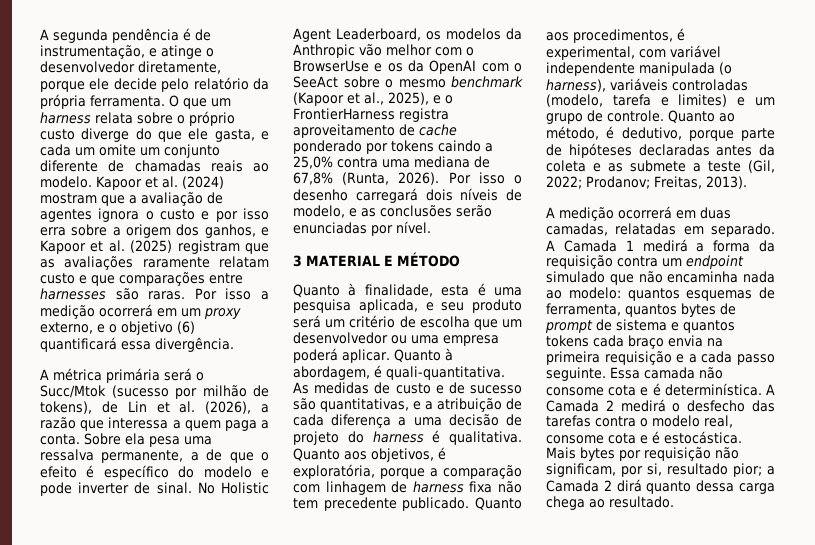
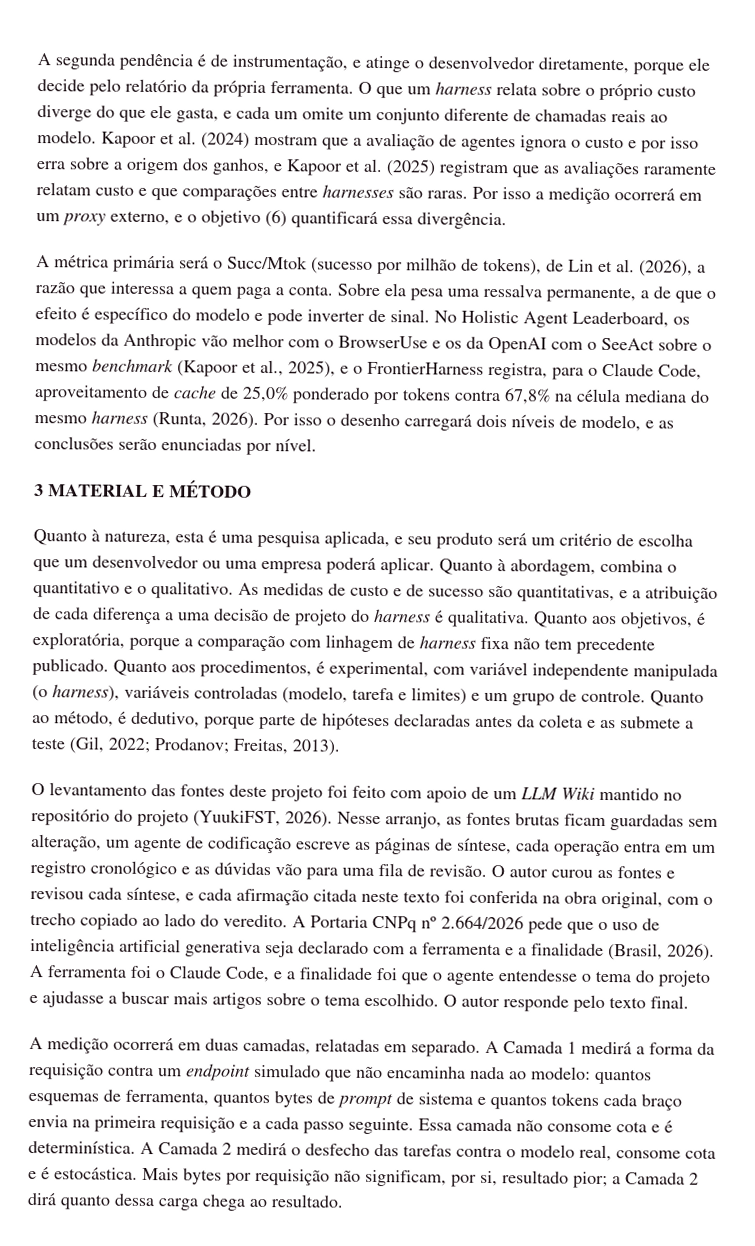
[398,108,449,122] registra -> [488,362,702,380] registra, para o Claude Code,
(457, 130) none -> [220,385,289,403] de 25,0%
[438,140,493,152] [293,156,490,169] [293,172,333,185] caindo a 25,0% contra uma mediana de 67,8% -> [454,388,710,405] [34,410,148,424] contra 67,8% na célula mediana do mesmo harness
[364,284,433,297] finalidade, -> [104,530,171,546] natureza,
[374,365,505,380] é quali-quantitativa. -> [600,559,677,573] [33,580,234,599] combina o quantitativo e o qualitativo.
(747, 182) none -> [31,782,682,803] [31,808,718,831] [30,833,716,857] [30,860,675,880] [30,886,713,909] [30,912,660,934] [30,937,715,961] [29,964,710,987] [29,991,689,1012] // O levantamento das fontes deste projeto foi feito com apoio de um LLM Wiki mantido no repositório do projeto (YuukiFST, 2026). Nesse arranjo, as fontes brutas ficam guardadas sem alteração, um agente de codificação escreve as páginas de síntese, cada operação entra em um registro cronológico e as dúvidas vão para uma fila de revisão. O autor curou as fontes e revisou cada síntese, e cada afirmação citada neste texto foi conferida na obra original, com o trecho copiado ao lado do veredito. A Portaria CNPq nº 2.664/2026 pede que o uso de inteligência artificial generativa seja declarado com a ferramenta e a finalidade (Brasil, 2026). A ferramenta foi o Claude Code, e a finalidade foi que o agente entendesse o tema do projeto e ajudasse a buscar mais artigos sobre o tema escolhido. O autor responde pelo texto final.

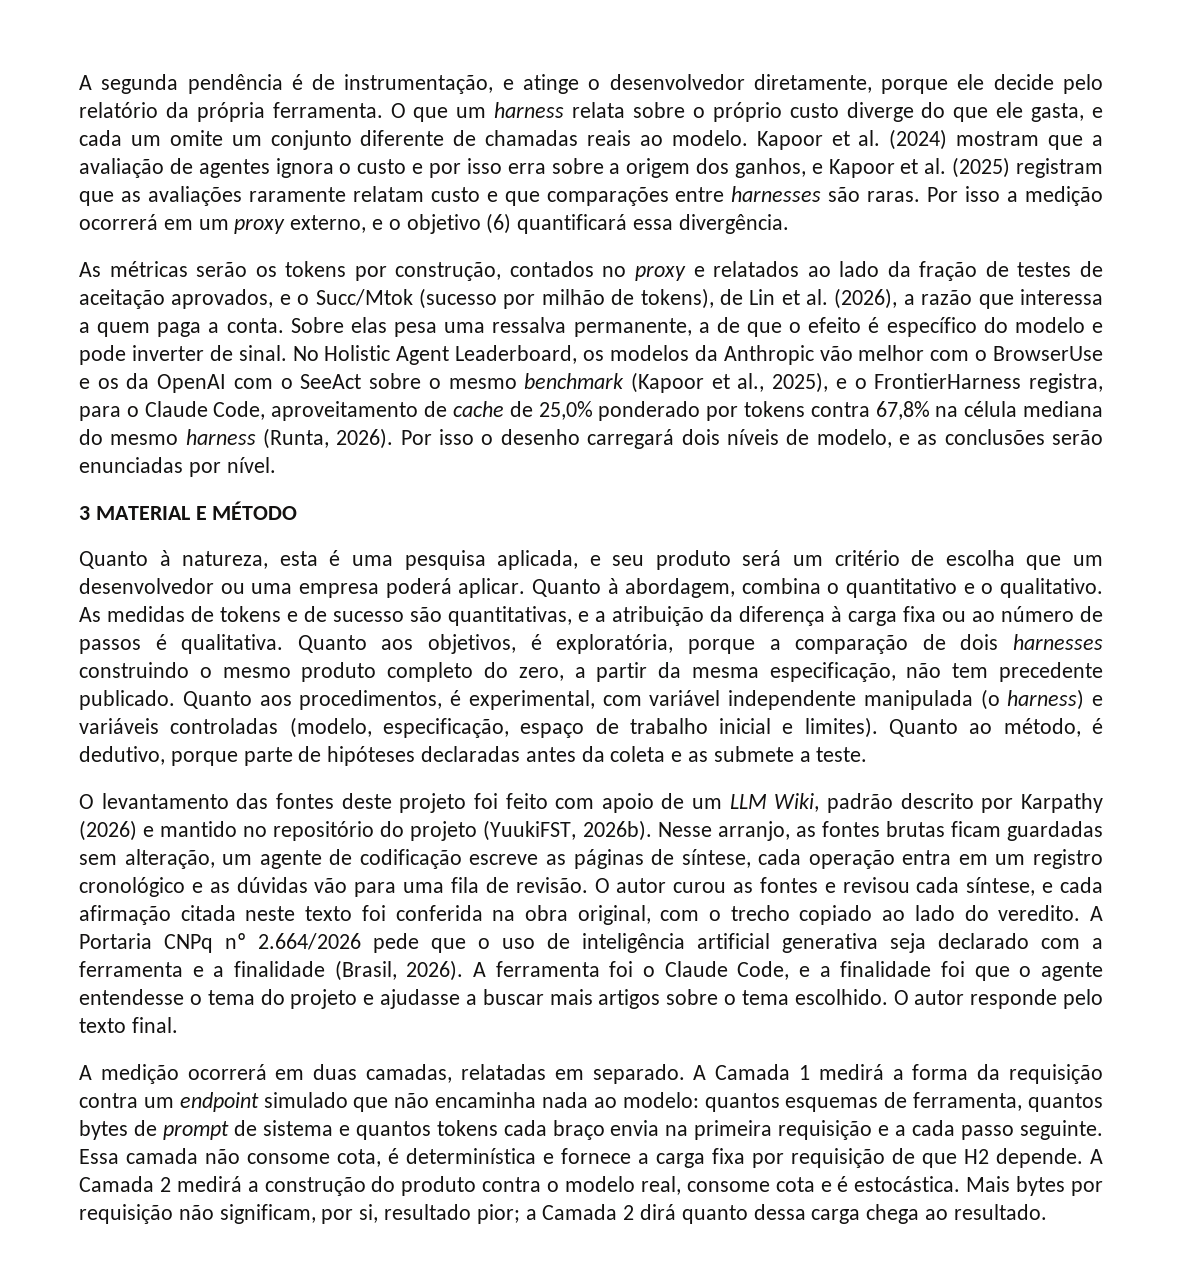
[36,255,209,273] A métrica primária será -> [79,261,1103,281] [79,289,291,309] As métricas serão os tokens por construção, contados no proxy e relatados ao lado da fração de testes de aceitação aprovados, e
[384,283,406,297] ela -> [350,317,387,333] elas
[350,584,389,597] custo -> [220,606,281,622] tokens
[33,606,431,626] de cada diferença a uma decisão de projeto do harness -> [710,606,1103,626] [79,639,141,654] da diferença à carga fixa ou ao número de passos
[289,634,509,653] com linhagem de harness fixa -> [922,634,1104,650] [79,662,896,682] de dois harnesses construindo o mesmo produto completo do zero, a partir da mesma especificação,
[52,684,120,702] harness), -> [1007,689,1103,710] harness) e
[352,687,646,706] tarefa e limites) e um grupo de controle. -> [382,717,878,738] especificação, espaço de trabalho inicial e limites).
[31,736,340,756] teste (Gil, 2022; Prodanov; Freitas, 2013). -> [816,747,868,762] teste.
[561,786,595,800] Wiki -> [774,793,1103,813] [79,820,155,841] Wiki, padrão descrito por Karpathy (2026) e
[285,810,333,828] 2026). -> [582,820,652,841] 2026b).
[616,1120,673,1133] [28,1139,452,1157] cota e é determinística. A Camada 2 medirá o desfecho das tarefas -> [337,1148,1103,1168] [79,1176,477,1196] cota, é determinística e fornece a carga fixa por requisição de que H2 depende. A Camada 2 medirá a construção do produto

